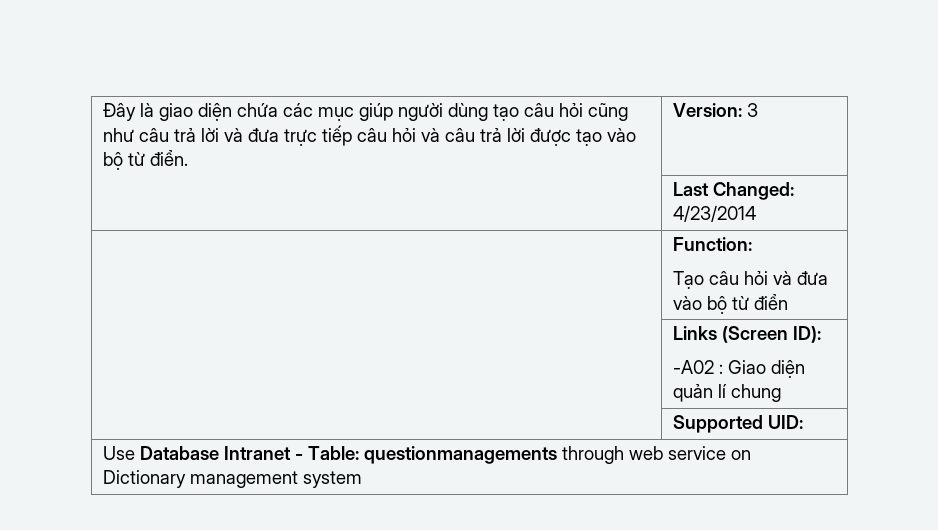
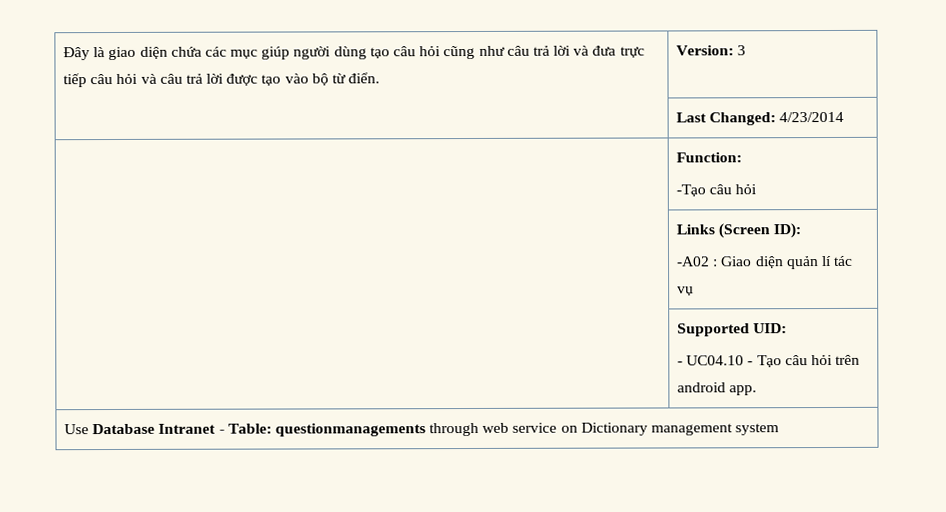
[673,271,829,289] [673,293,789,314] Tạo câu hỏi và đưa vào bộ từ điển -> [675,184,758,197] -Tạo câu hỏi
[731,384,782,402] chung -> [834,255,854,266] [676,286,694,296] tác vụ
(804, 422) none -> [676,354,861,368] [676,382,758,396] // - UC04.10 - Tạo câu hỏi trên android app.

